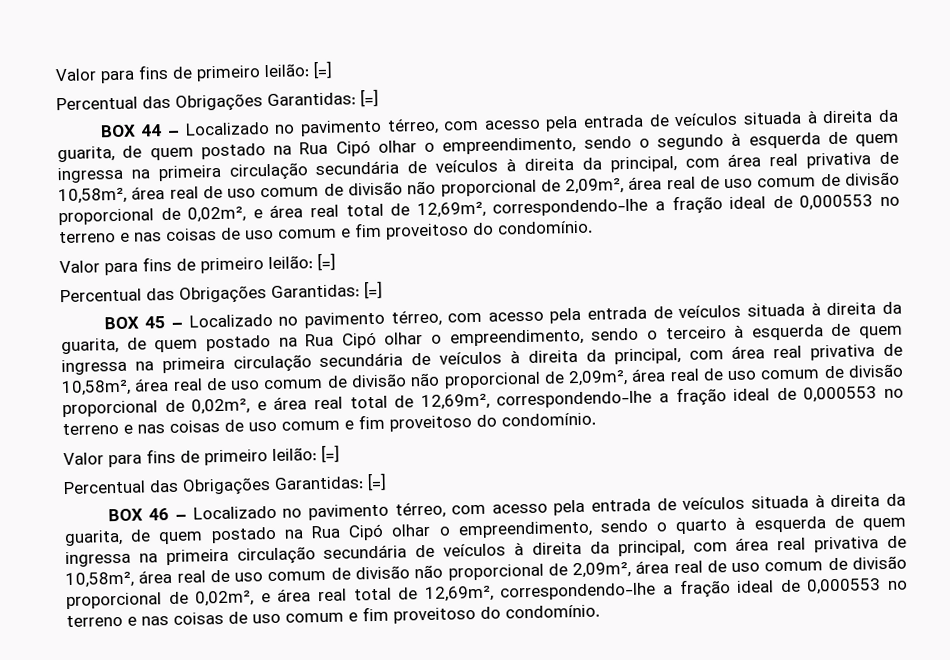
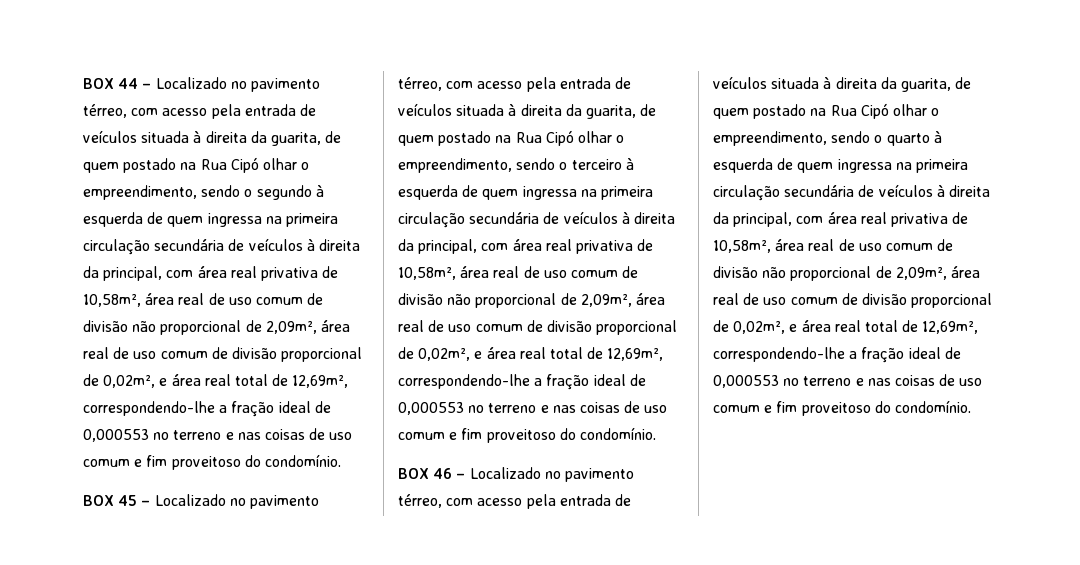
[55,60,333,84] [56,88,379,112] Valor para fins de primeiro leilão: [=] // Percentual das Obrigações Garantidas: [=] // -> (83, 83) none
[59,252,336,276] [60,280,383,304] // Valor para fins de primeiro leilão: [=] // Percentual das Obrigações Garantidas: [=] -> (341, 460) none
[63,444,340,468] [63,472,387,496] // Valor para fins de primeiro leilão: [=] // Percentual das Obrigações Garantidas: [=] -> (656, 433) none

